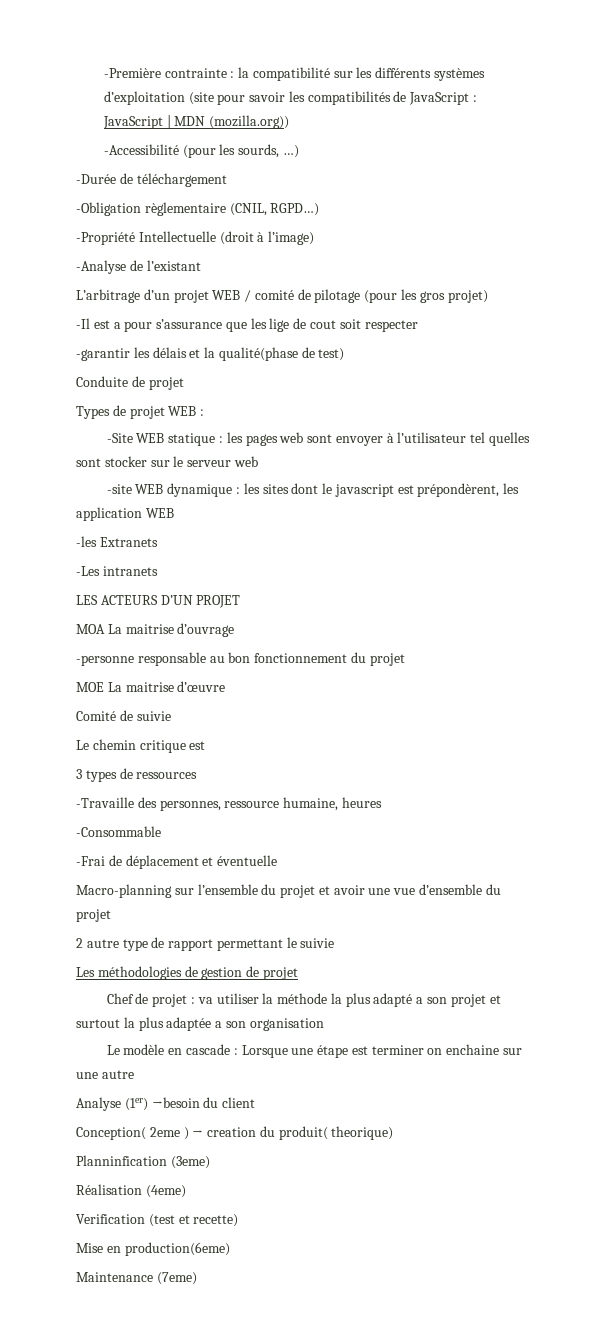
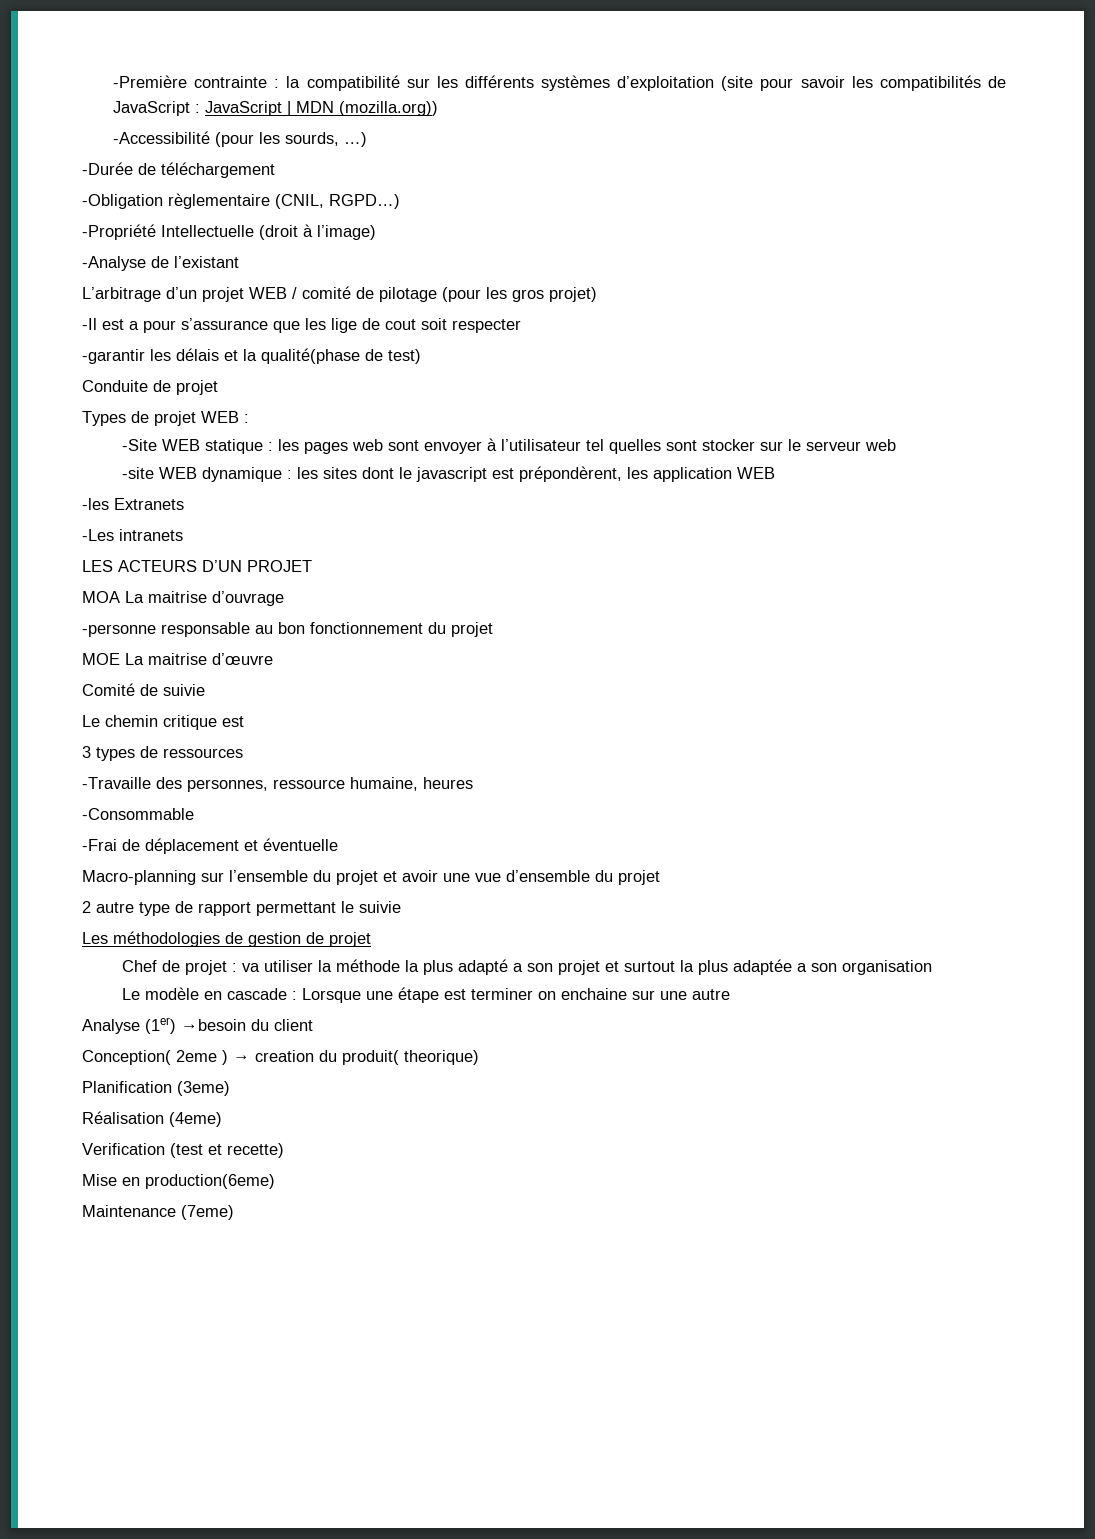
[76,1155,167,1166] Planninfication -> [82,1081,172,1093] Planification

